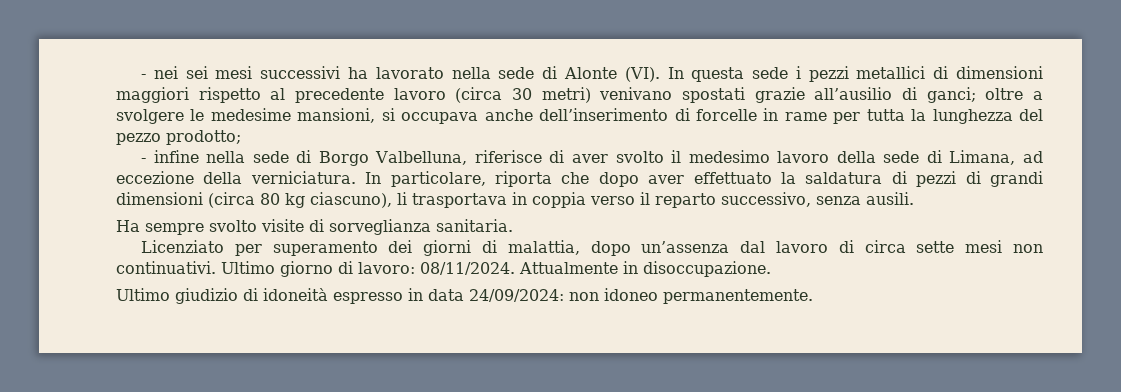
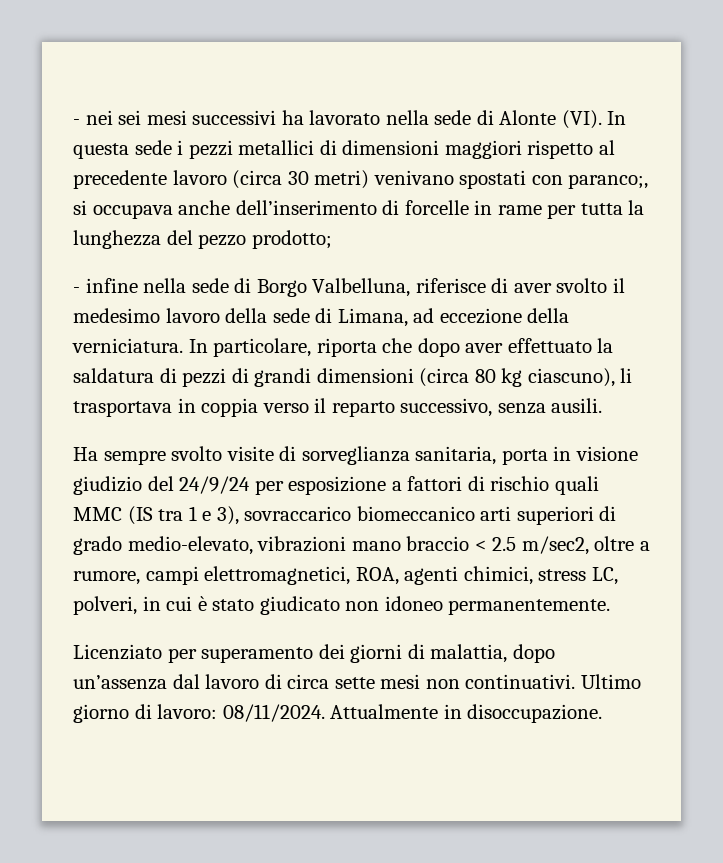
[754,87,1043,103] [116,108,376,124] grazie all’ausilio di ganci; oltre a svolgere le medesime mansioni, -> [531,174,649,189] con paranco;,
[436,219,513,232] sanitaria. -> [415,446,638,465] [73,476,599,495] [73,506,617,525] [73,536,650,555] [73,566,618,585] [73,596,611,615] sanitaria, porta in visione giudizio del 24/9/24 per esposizione a fattori di rischio quali MMC (IS tra 1 e 3), sovraccarico biomeccanico arti superiori di grado medio-elevato, vibrazioni mano braccio < 2.5 m/sec2, oltre a rumore, campi elettromagnetici, ROA, agenti chimici, stress LC, polveri, in cui è stato giudicato non idoneo permanentemente.
[116,288,813,304] // Ultimo giudizio di idoneità espresso in data 24/09/2024: non idoneo permanentemente. -> (603, 713) none

